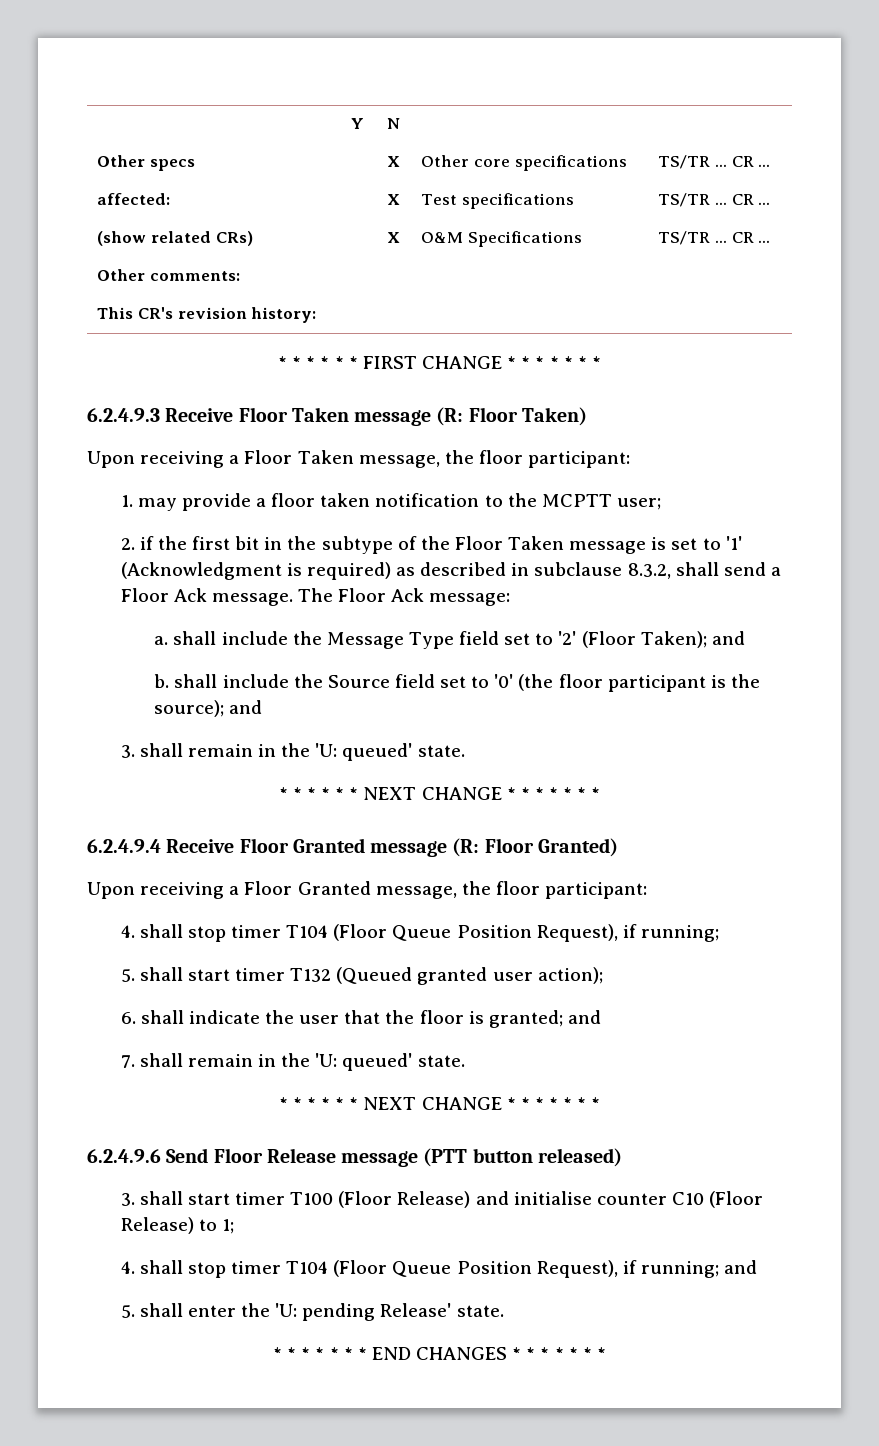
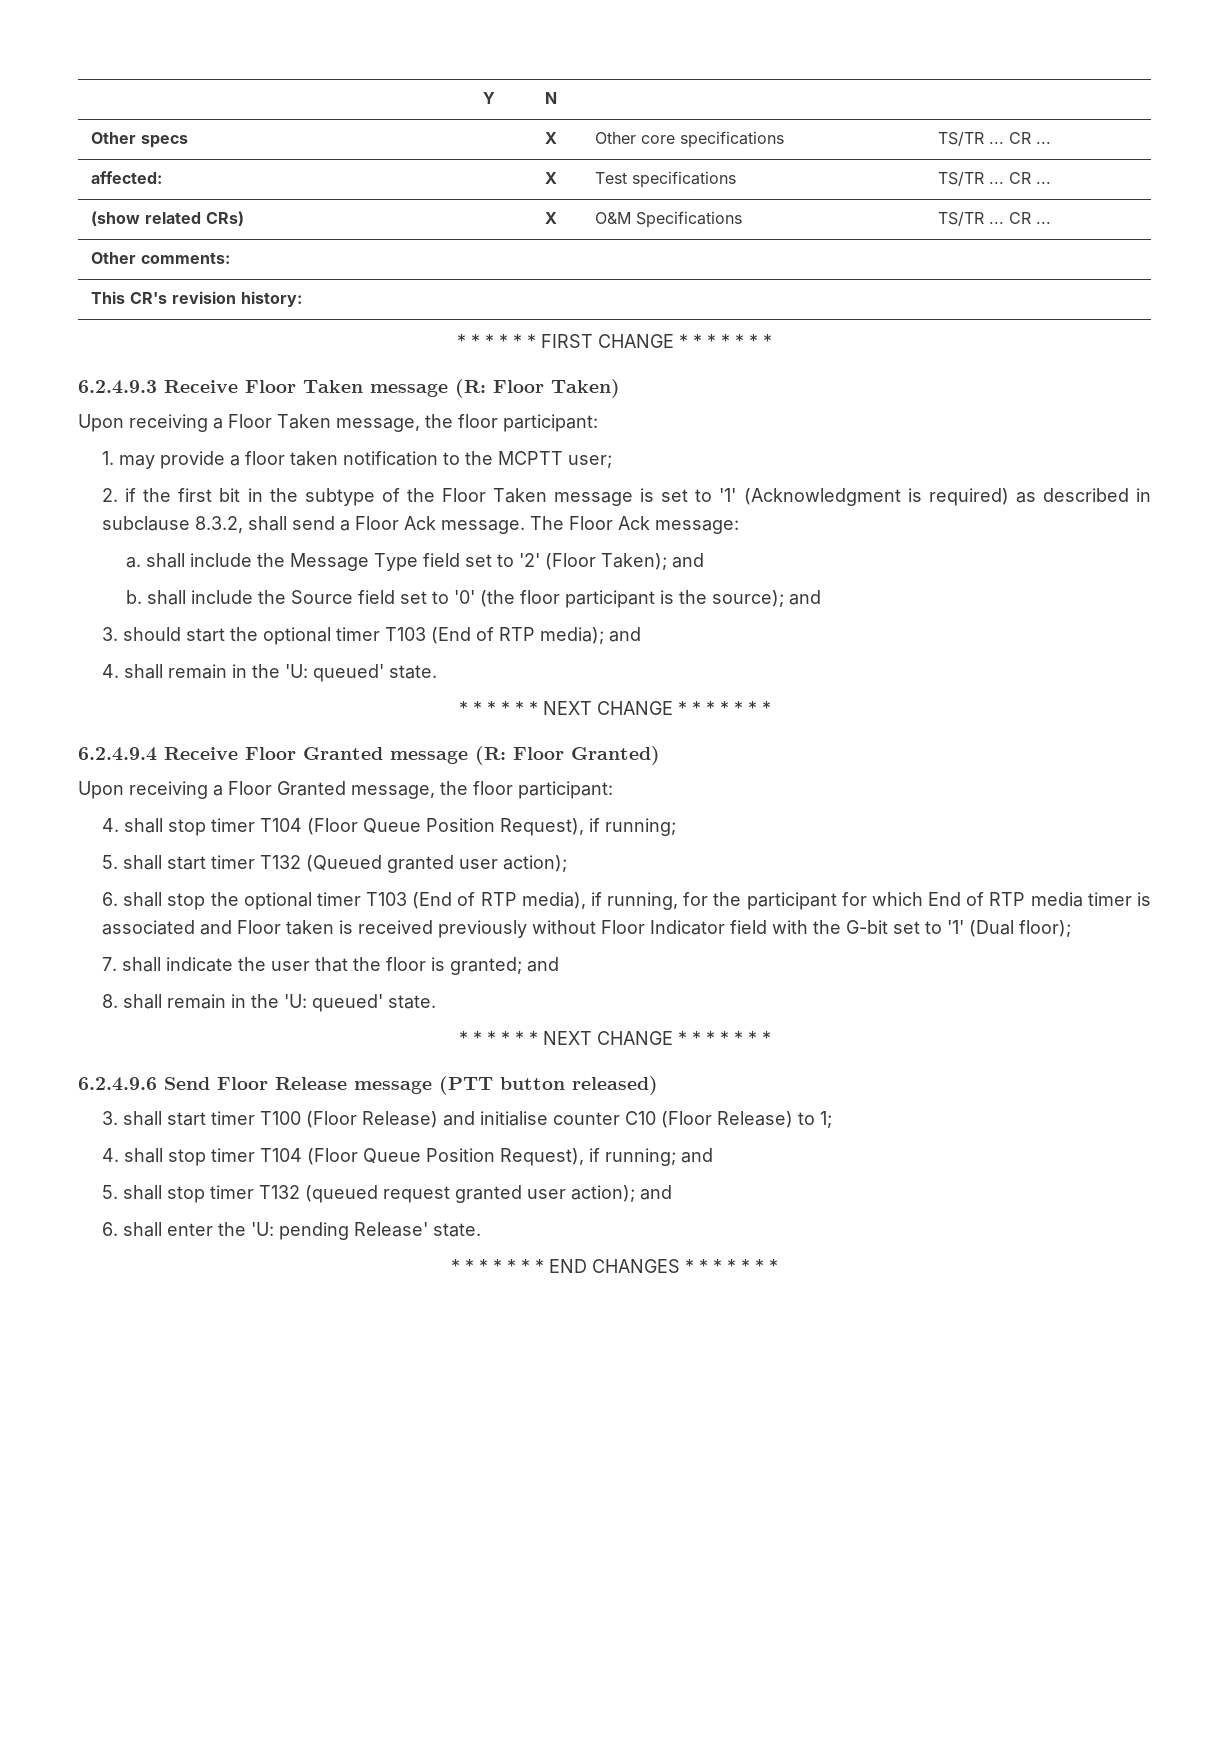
(135, 751) none -> [123,627,642,645] [102,664,120,678] should start the optional timer T103 (End of RTP media); and // 4.
(184, 1017) none -> [167,892,1151,910] [102,920,1072,938] [102,957,162,972] stop the optional timer T103 (End of RTP media), if running, for the participant for which End of RTP media timer is associated and Floor taken is received previously without Floor Indicator field with the G-bit set to '1' (Dual floor); // 7. shall
[120,1055,135,1068] 7. -> [102,994,119,1008] 8.
(183, 1310) none -> [167,1185,673,1203] [102,1222,163,1237] stop timer T132 (queued request granted user action); and // 6. shall

